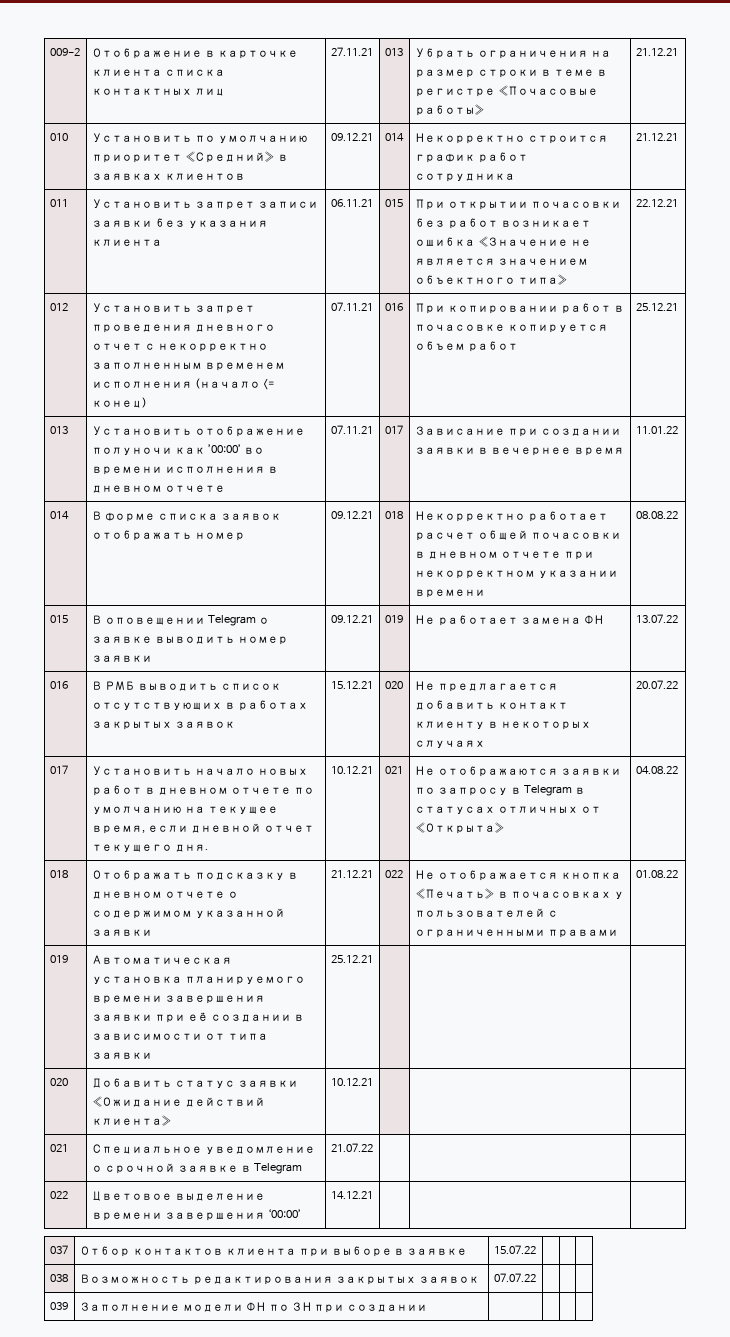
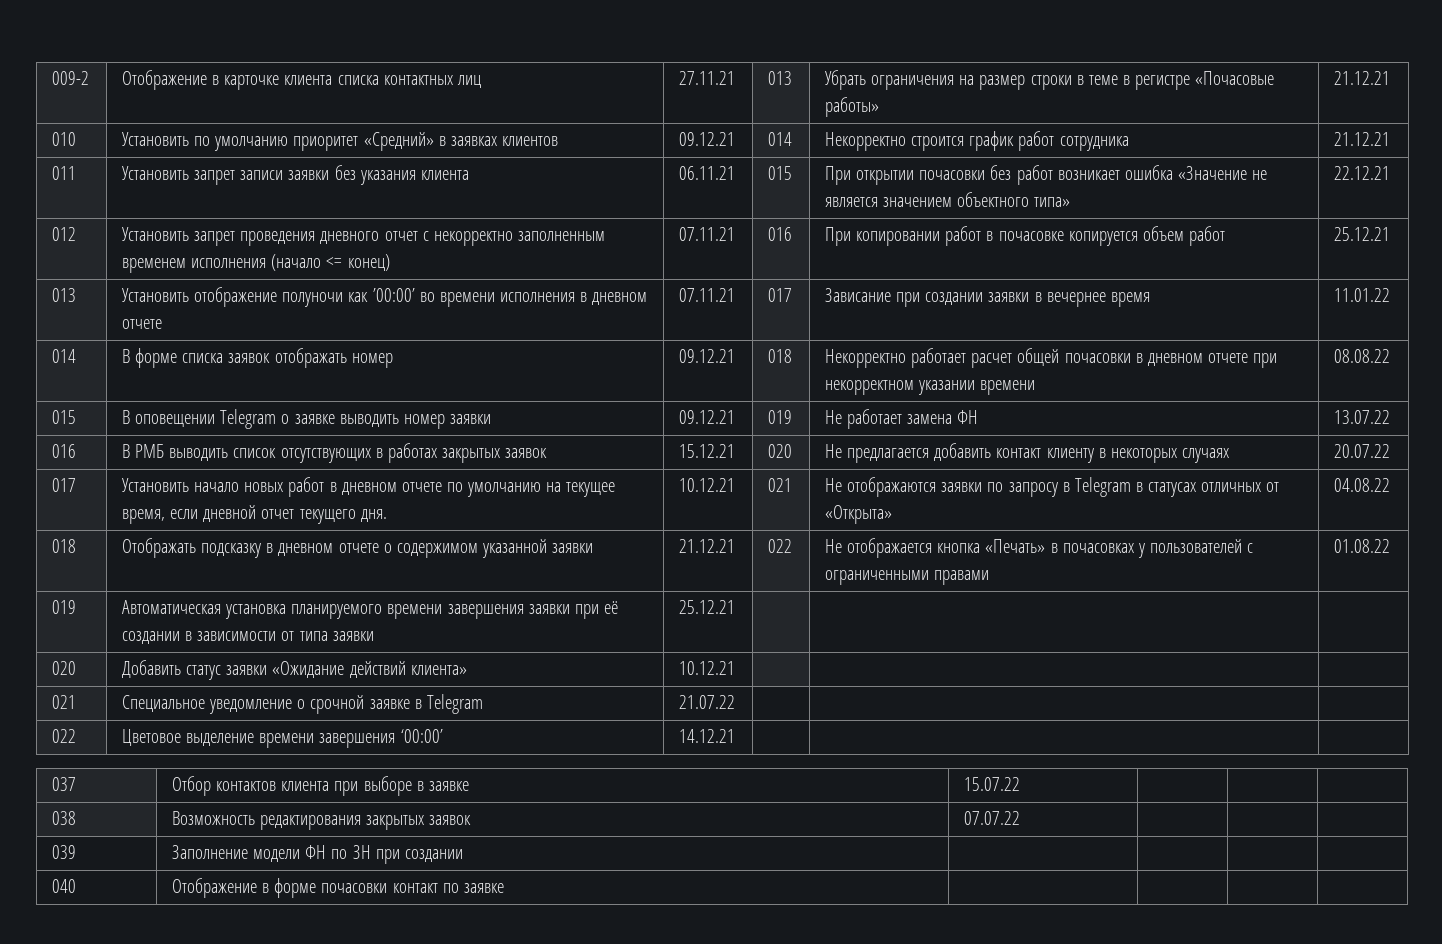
(428, 1308) none -> [52,879,77,893] [172,878,504,898] // 040 | Отображение в форме почасовки контакт по заявке | | | |

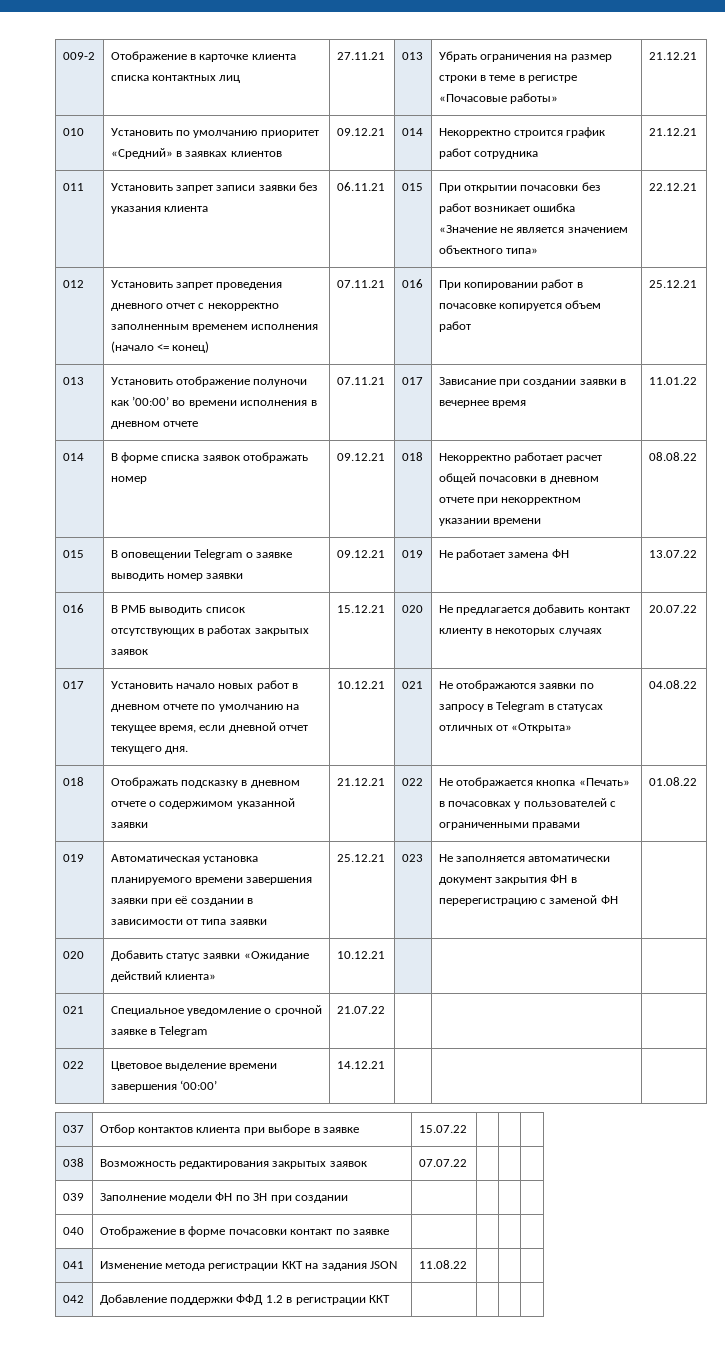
(736, 607) | -> [401,854,423,862] [438,854,611,862] [438,874,577,885] [438,895,618,906] 023 | Не заполняется автоматически документ закрытия ФН в перерегистрацию с заменой ФН
(504, 888) none -> [62,1261,84,1269] [99,1261,397,1271] [418,1260,467,1269] [62,1295,84,1303] [99,1294,390,1305] // 041 | Изменение метода регистрации ККТ на задания JSON | 11.08.22 | | | // 042 | Добавление поддержки ФФД 1.2 в регистрации ККТ | | | |

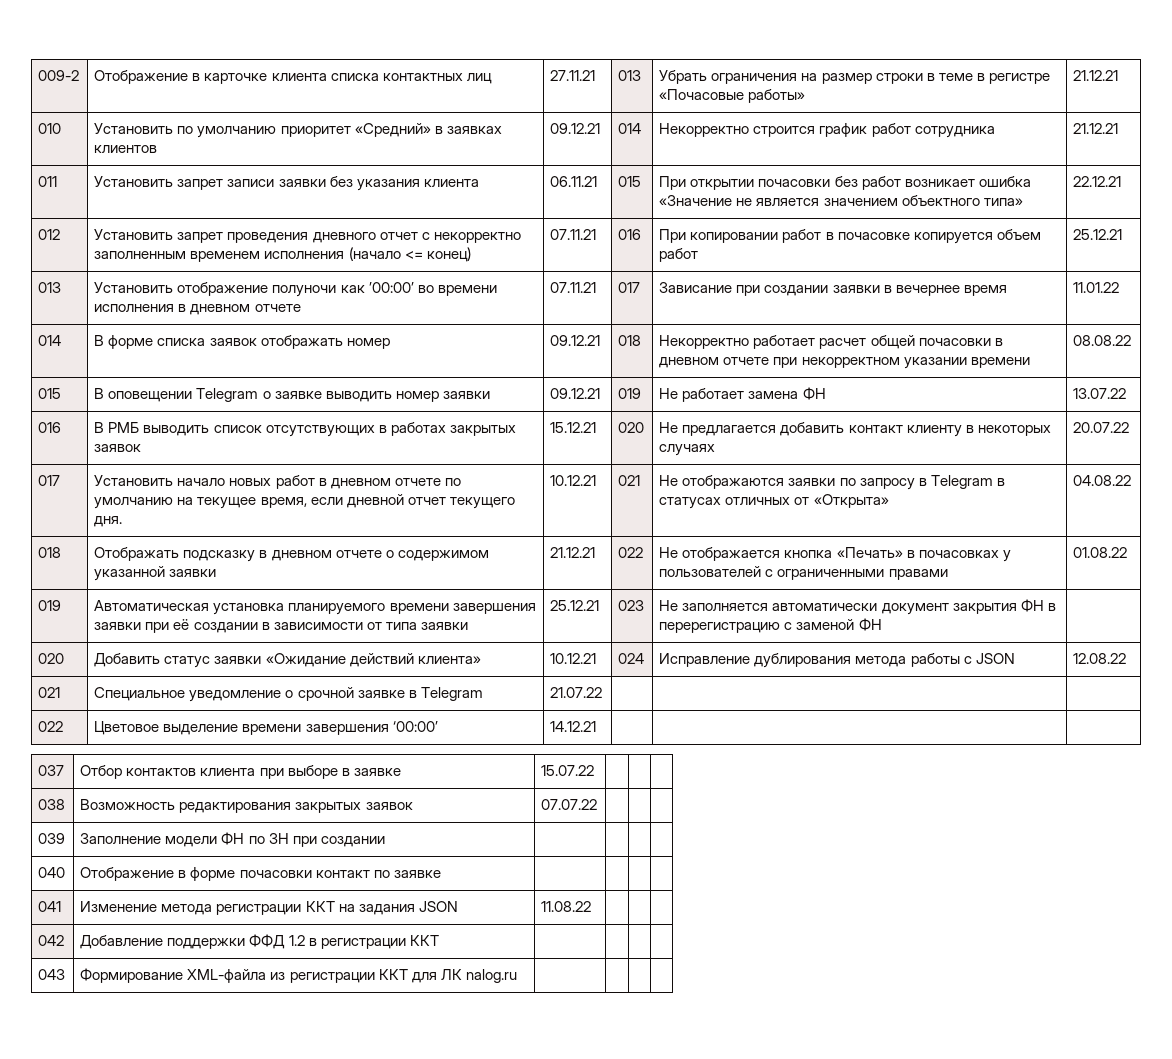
(385, 955) | | -> [618,653,645,664] [659,653,1015,668] [1073,653,1127,664] 024 | Исправление дублирования метода работы с JSON | 12.08.22
(390, 1299) none -> [38,969,66,980] [80,968,517,983] // 043 | Формирование XML-файла из регистрации ККТ для ЛК nalog.ru | | | |

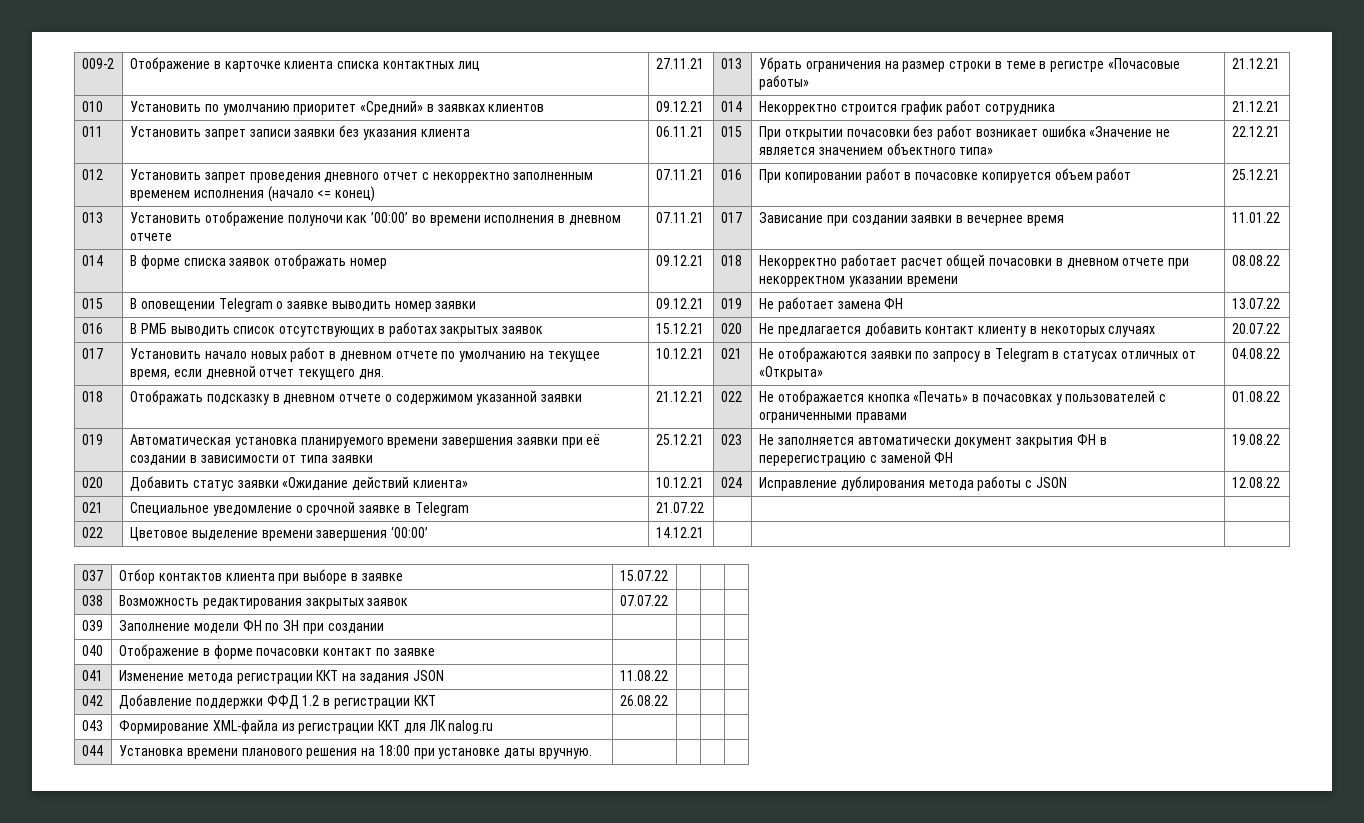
(882, 624) none -> [1231,434,1280,445] 19.08.22
(439, 940) none -> [619,695,668,706] 26.08.22
(517, 976) none -> [81,745,103,756] [118,745,593,759] // 044 | Установка времени планового решения на 18:00 при установке даты вручную. | | | |

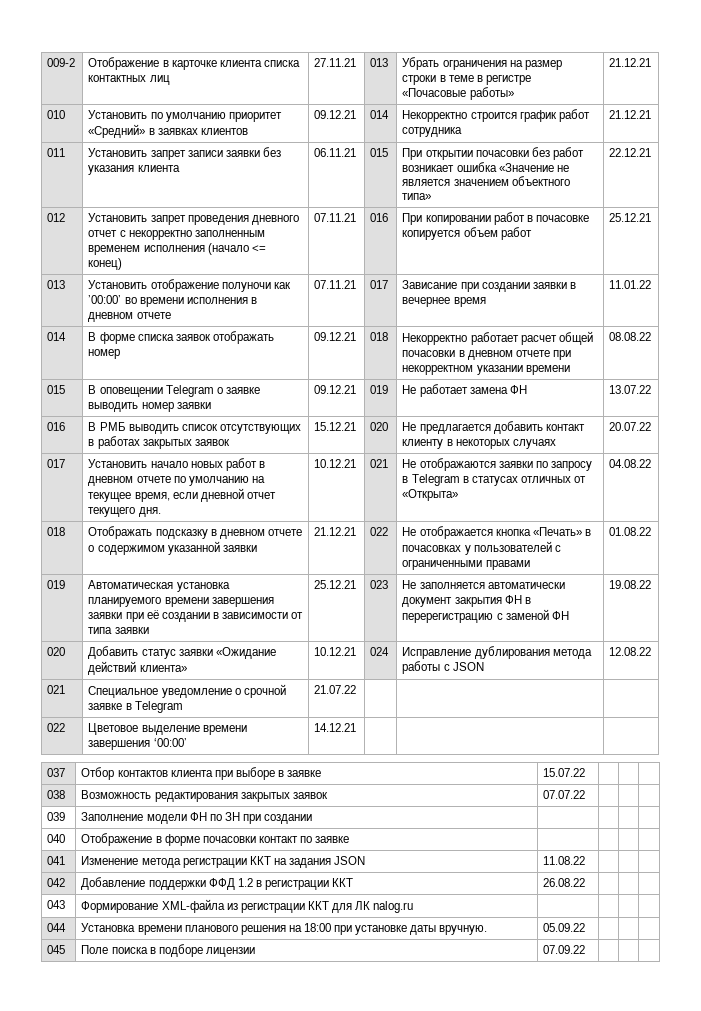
(593, 753) none -> [543,923,586,932] [47,945,66,954] [81,944,255,957] [543,945,586,954] 05.09.22 | | | // 045 | Поле поиска в подборе лицензии | 07.09.22

